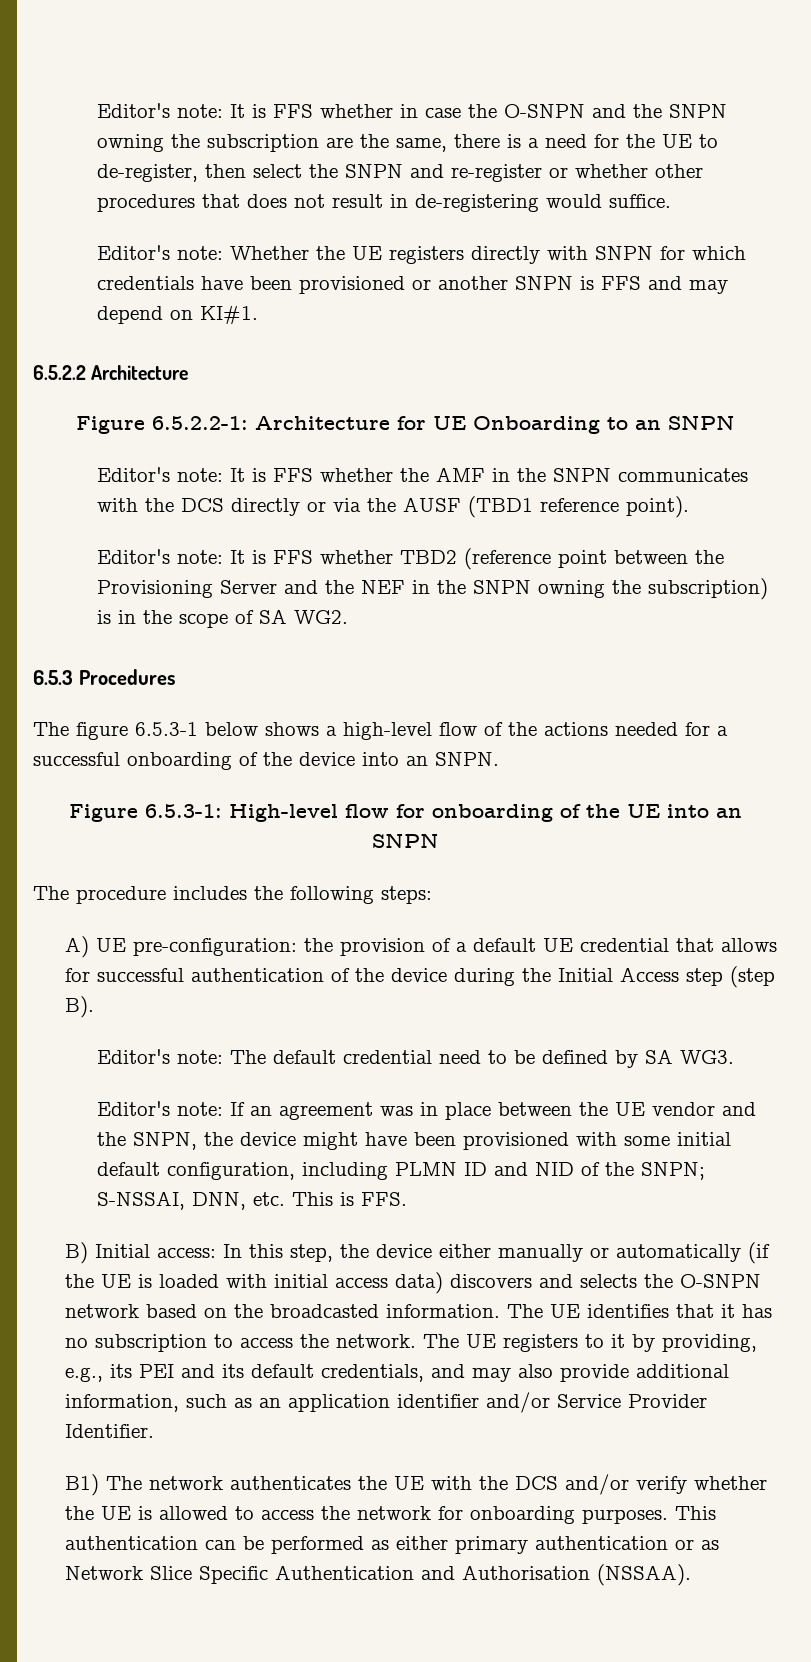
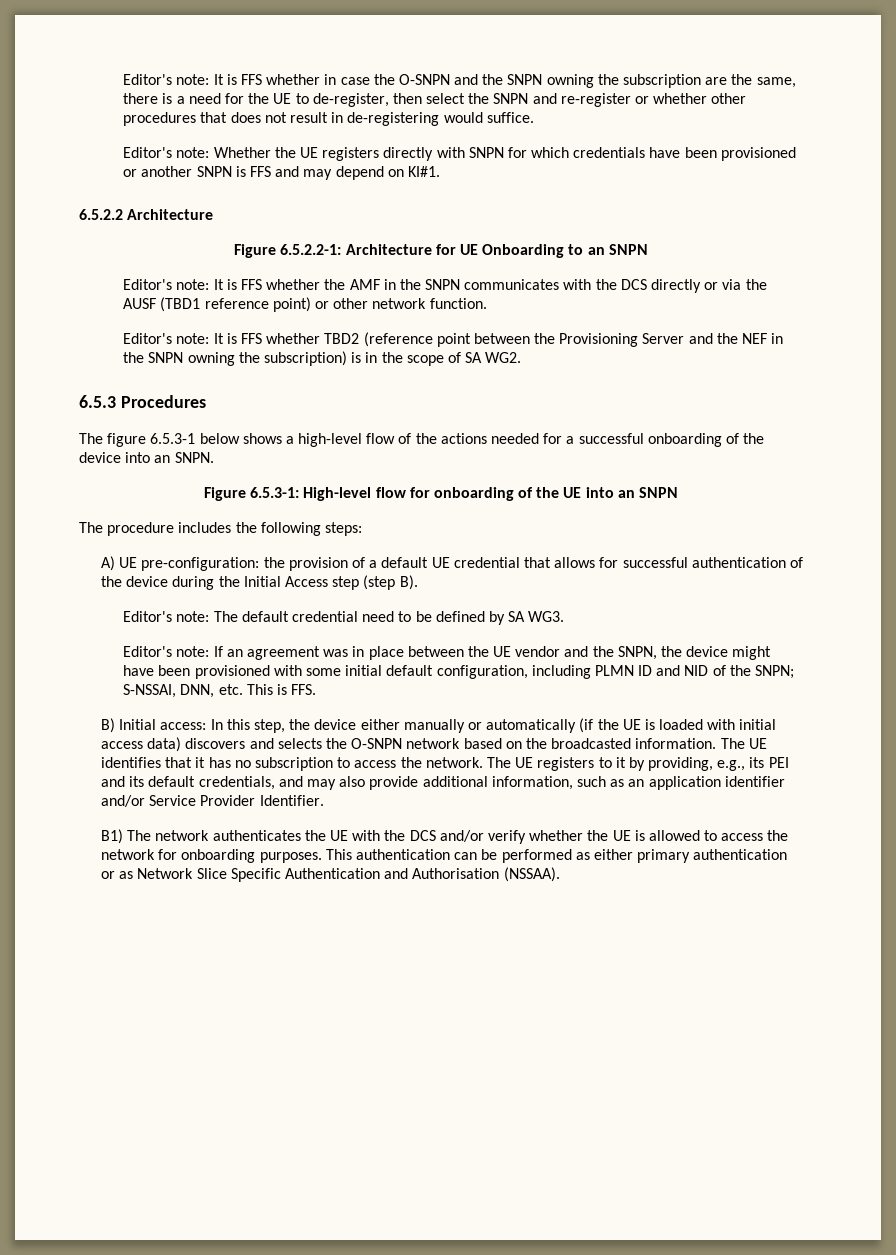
[625,496,689,518] point). -> [272,297,487,312] point) or other network function.

